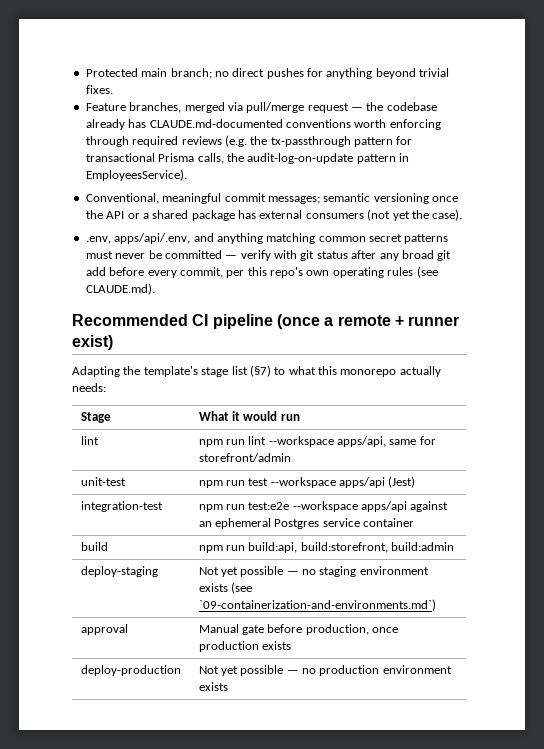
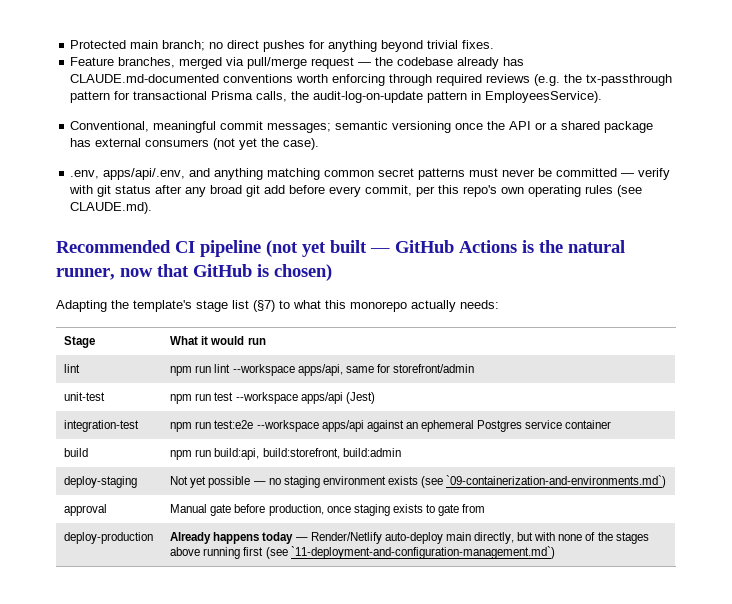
[276,314,460,329] [72,335,113,350] (once a remote + runner exist) -> [266,240,625,257] [56,264,332,281] (not yet built — GitHub Actions is the natural runner, now that GitHub is chosen)
[198,641,291,652] [80,665,181,676] [198,665,452,676] [198,682,228,691] production exists // deploy-production | Not yet possible — no production environment exists -> [353,504,486,516] [64,532,154,544] [170,532,649,544] [170,546,555,559] staging exists to gate from // deploy-production | Already happens today — Render/Netlify auto-deploy main directly, but with none of the stages above running first (see `11-deployment-and-configuration-management.md`)

